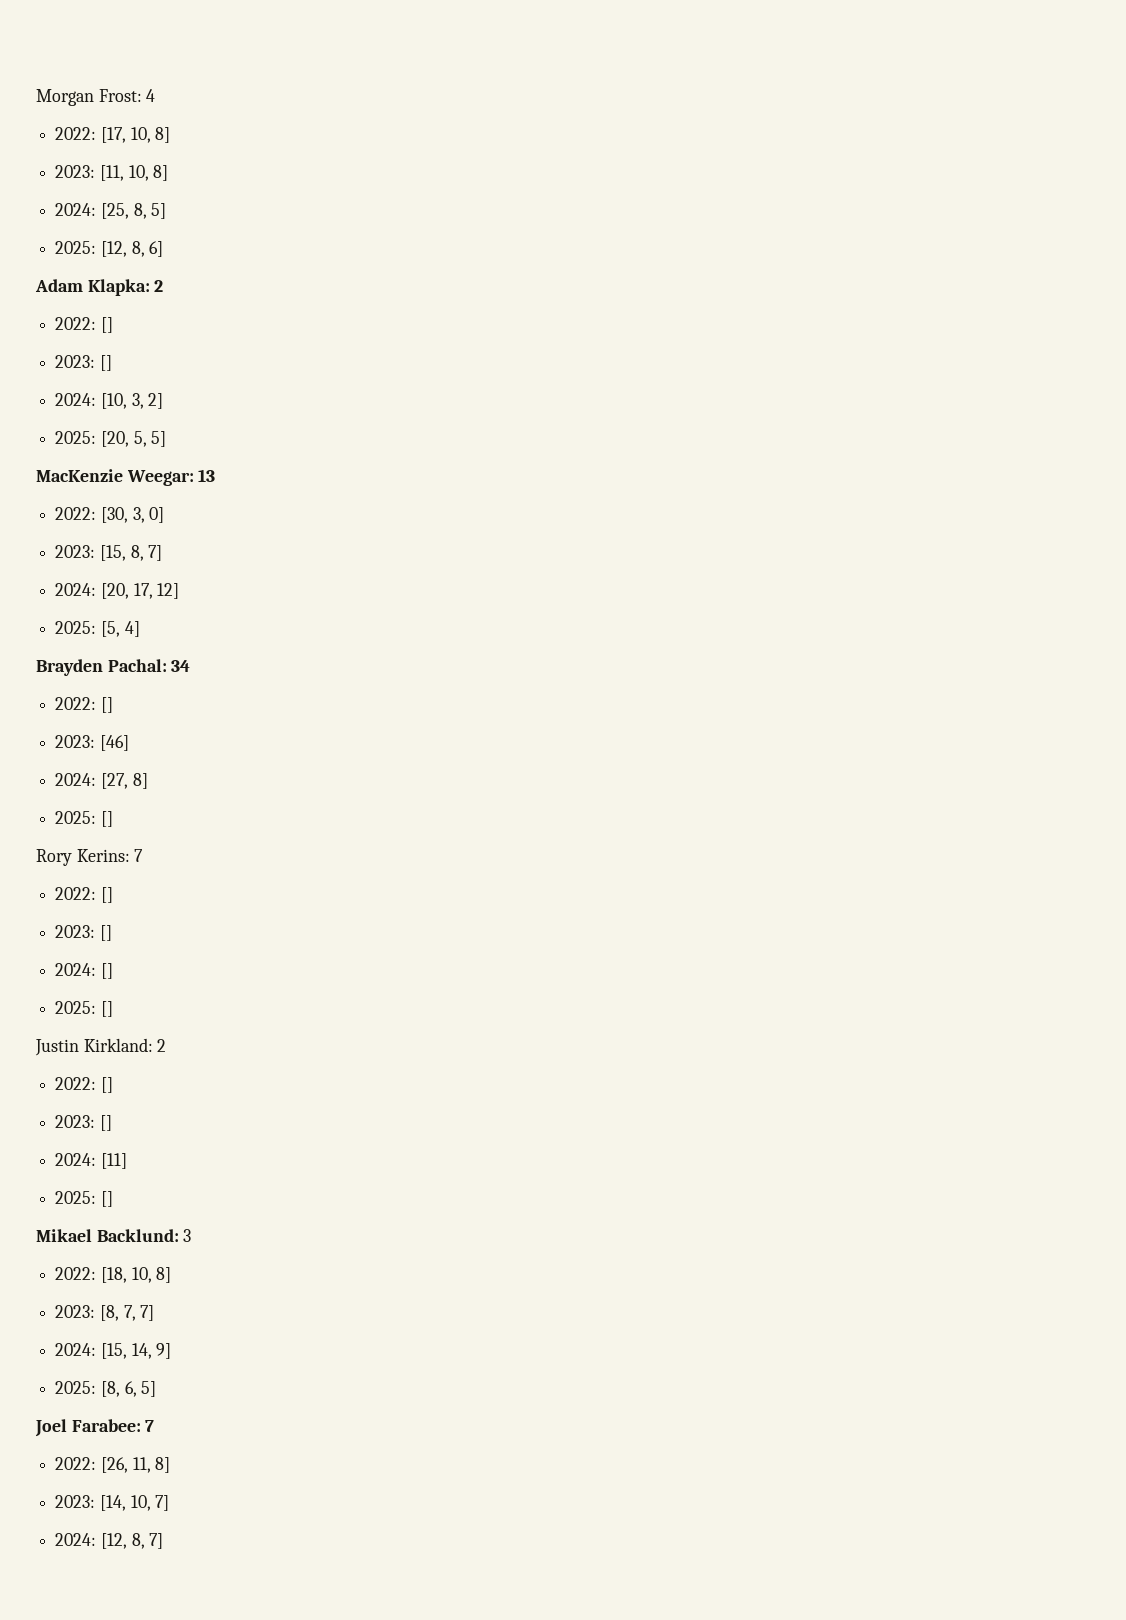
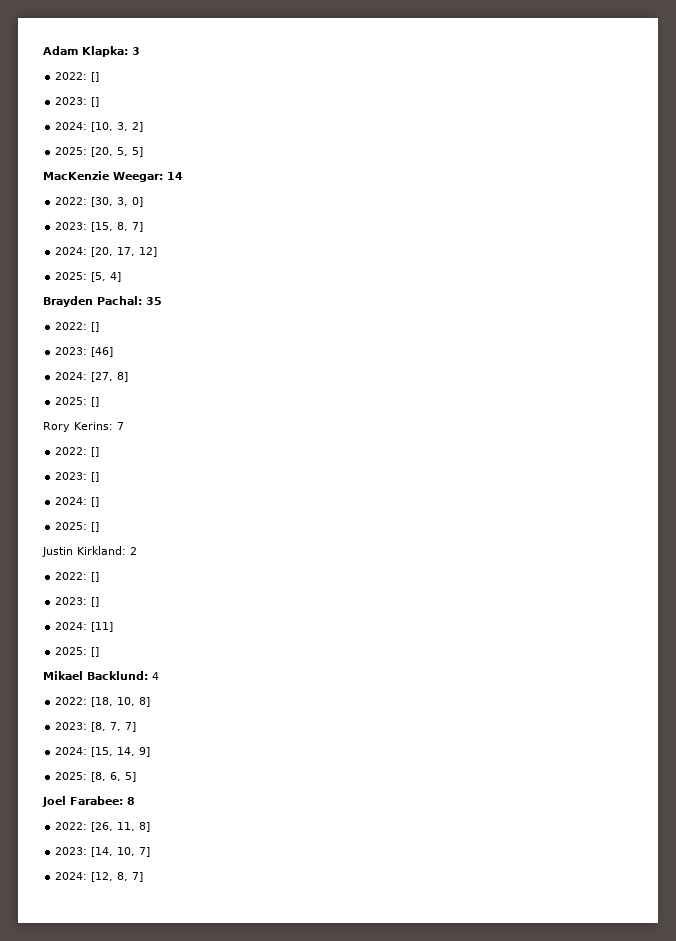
[36,89,156,106] [55,127,171,143] [55,165,169,181] [55,203,167,219] [55,241,164,257] Morgan Frost: 4 // 2022: [17, 10, 8] // 2023: [11, 10, 8] // 2024: [25, 8, 5] // 2025: [12, 8, 6] // -> (43, 50) none
[154,280,164,292] 2 -> [132,47,140,55] 3
[198,469,216,482] 13 -> [167,172,183,180] 14
[171,660,191,672] 34 -> [146,297,162,305] 35
[183,1229,192,1242] 3 -> [152,672,159,680] 4
[145,1420,155,1432] 7 -> [127,797,135,805] 8

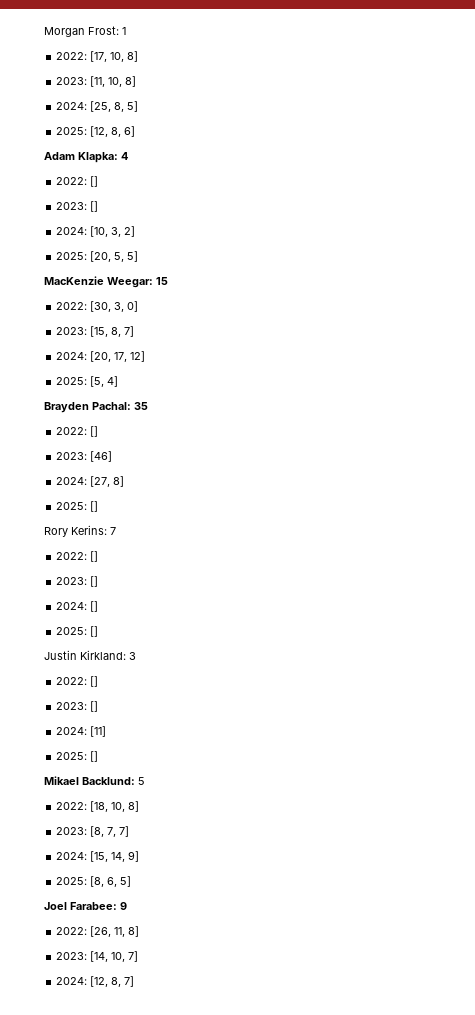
(43, 50) none -> [44,26,126,37] [56,51,139,62] [56,76,137,87] [56,101,139,112] [56,126,136,137] Morgan Frost: 1 // 2022: [17, 10, 8] // 2023: [11, 10, 8] // 2024: [25, 8, 5] // 2025: [12, 8, 6] //
[132,47,140,55] 3 -> [121,152,128,160] 4
[167,172,183,180] 14 -> [156,277,168,285] 15
[130,547,137,555] 2 -> [129,652,136,660] 3
[152,672,159,680] 4 -> [138,777,145,785] 5
[127,797,135,805] 8 -> [120,902,127,910] 9

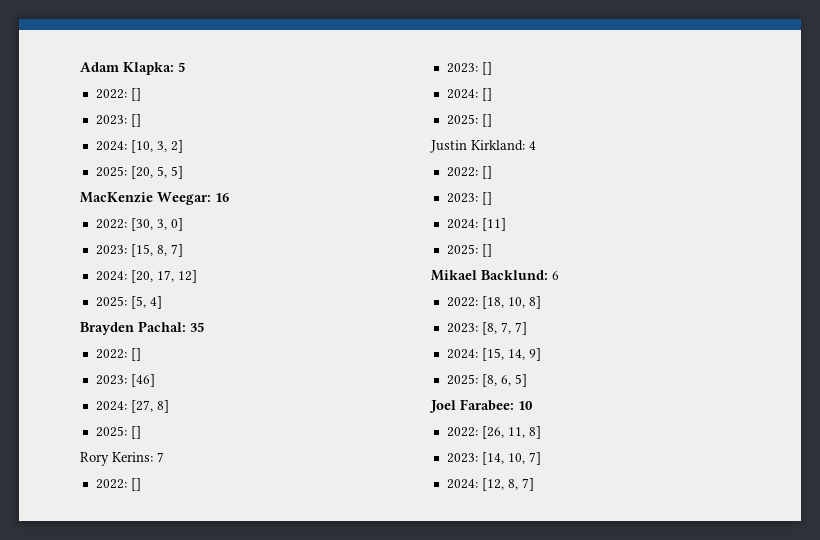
[44,26,126,37] [56,51,139,62] [56,76,137,87] [56,101,139,112] [56,126,136,137] Morgan Frost: 1 // 2022: [17, 10, 8] // 2023: [11, 10, 8] // 2024: [25, 8, 5] // 2025: [12, 8, 6] // -> (80, 67) none
[121,152,128,160] 4 -> [178,62,185,72] 5
[156,277,168,285] 15 -> [215,193,229,202] 16
[129,652,136,660] 3 -> [529,141,536,150] 4
[138,777,145,785] 5 -> [552,271,559,280] 6
[120,902,127,910] 9 -> [518,401,533,410] 10

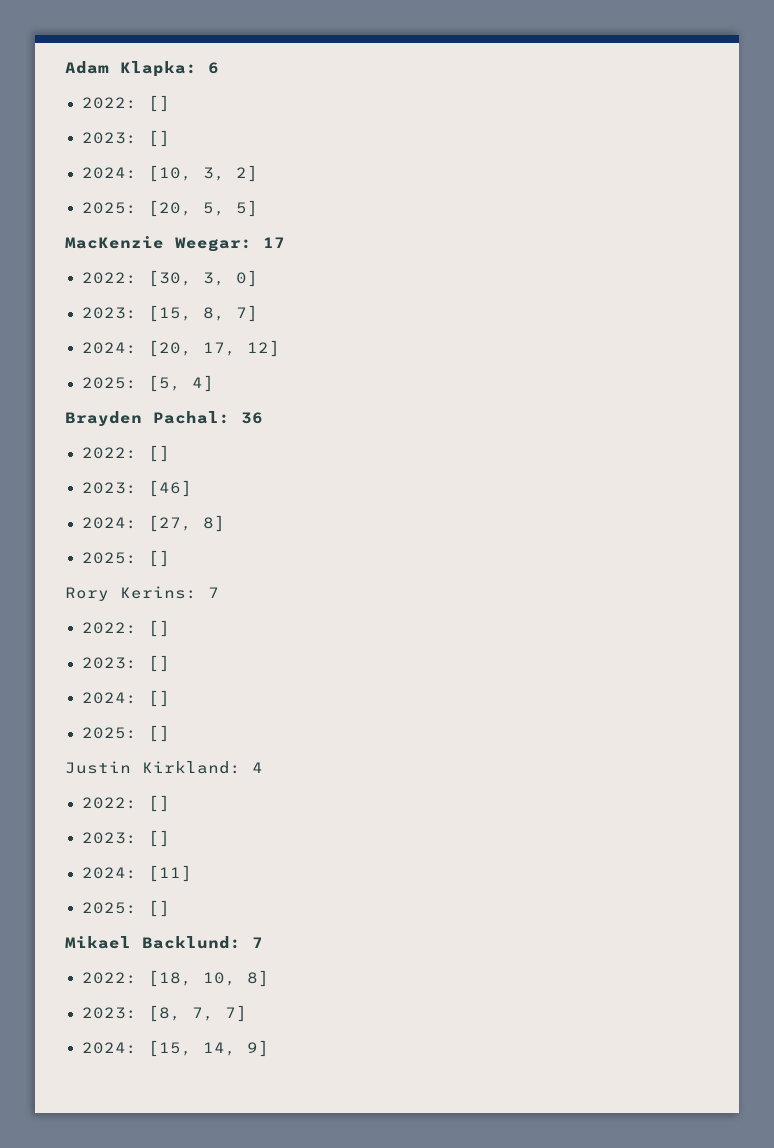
[178,62,185,72] 5 -> [208,62,219,74] 6
[215,193,229,202] 16 -> [263,237,285,248] 17
[190,322,204,332] 35 -> [241,412,263,424] 36
[552,271,559,280] 6 -> [252,937,263,948] 7
[446,374,527,387] [429,399,533,413] [446,426,541,439] [446,452,541,465] [446,478,534,491] // 2025: [8, 6, 5] // Joel Farabee: 10 // 2022: [26, 11, 8] // 2023: [14, 10, 7] // 2024: [12, 8, 7] -> (269, 1048) none

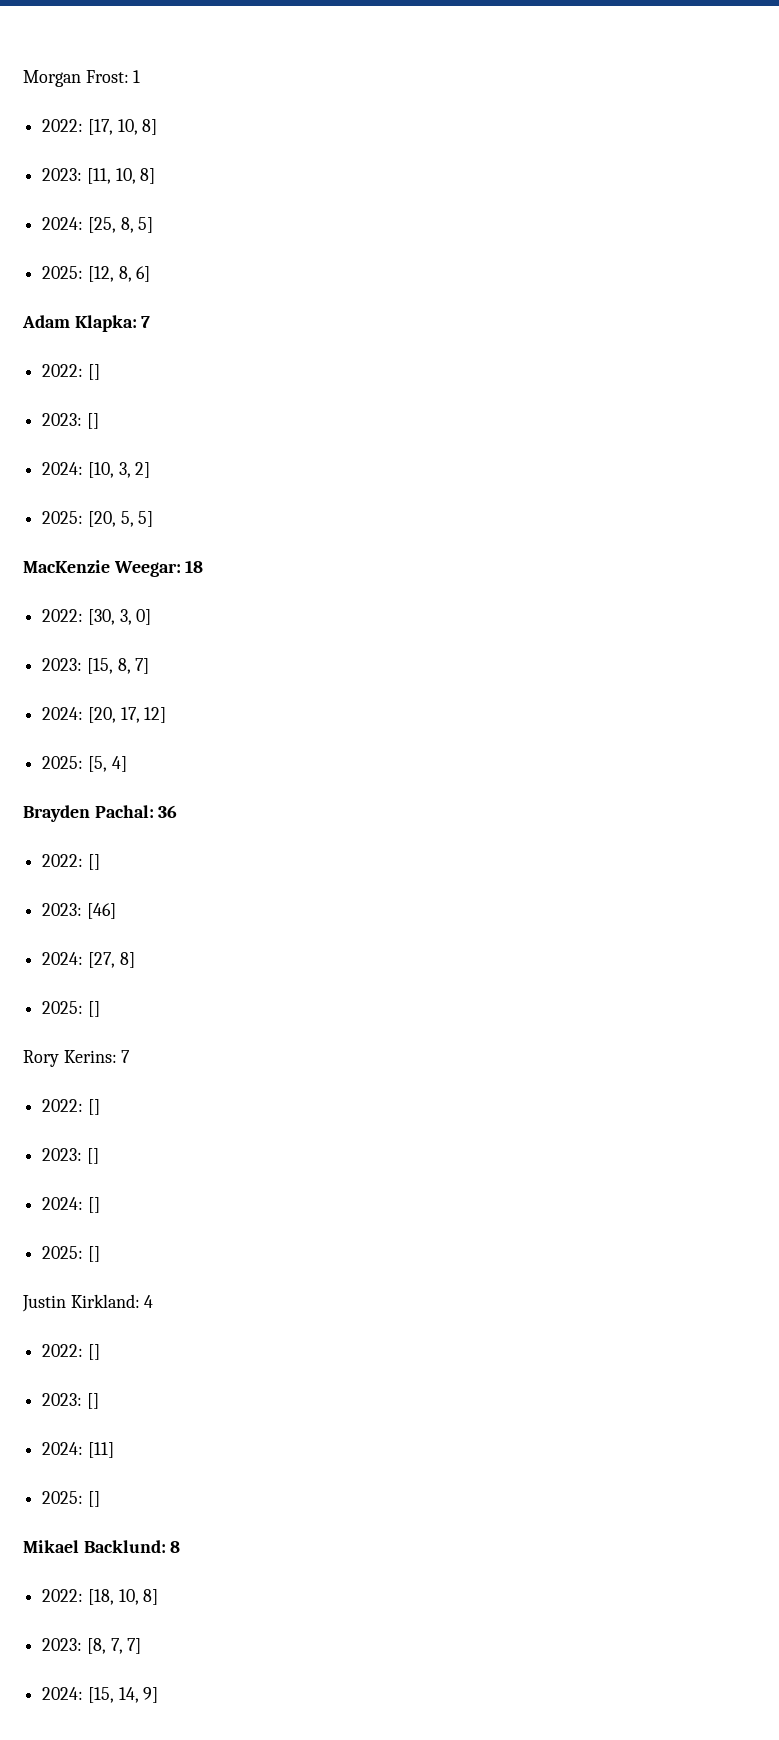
(65, 67) none -> [23,70,141,87] [42,119,158,135] [42,168,156,184] [42,217,154,233] [42,266,151,282] Morgan Frost: 1 // 2022: [17, 10, 8] // 2023: [11, 10, 8] // 2024: [25, 8, 5] // 2025: [12, 8, 6] //
[208,62,219,74] 6 -> [141,316,151,328] 7
[263,237,285,248] 17 -> [185,560,204,573] 18
[252,937,263,948] 7 -> [170,1541,181,1553] 8

